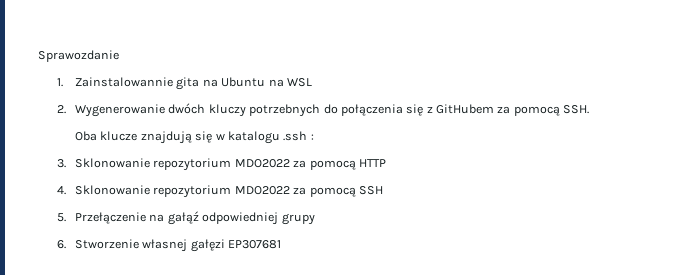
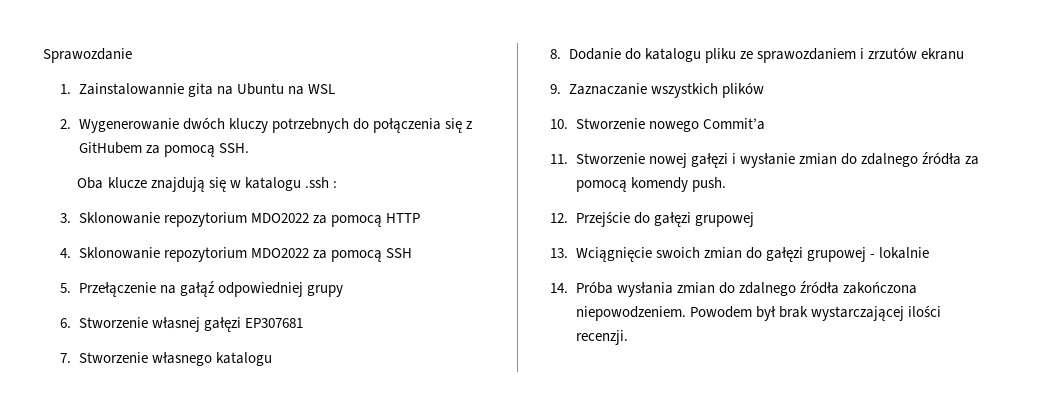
(282, 244) none -> [60,352,272,366] [550,47,965,63] [550,82,764,98] [550,118,765,132] [550,152,980,168] [575,177,726,192] [550,211,754,227] [550,247,930,262] [550,281,918,297] [575,305,941,321] [575,330,628,345] // 7. Stworzenie własnego katalogu // 8. Dodanie do katalogu pliku ze sprawozdaniem i zrzutów ekranu // 9. Zaznaczanie wszystkich plików // 10. Stworzenie nowego Commit’a // 11. Stworzenie nowej gałęzi i wysłanie zmian do zdalnego źródła za pomocą komendy push. // 12. Przejście do gałęzi grupowej // 13. Wciągnięcie swoich zmian do gałęzi grupowej - lokalnie // 14. Próba wysłania zmian do zdalnego źródła zakończona niepowodzeniem. Powodem był brak wystarczającej ilości recenzji.

